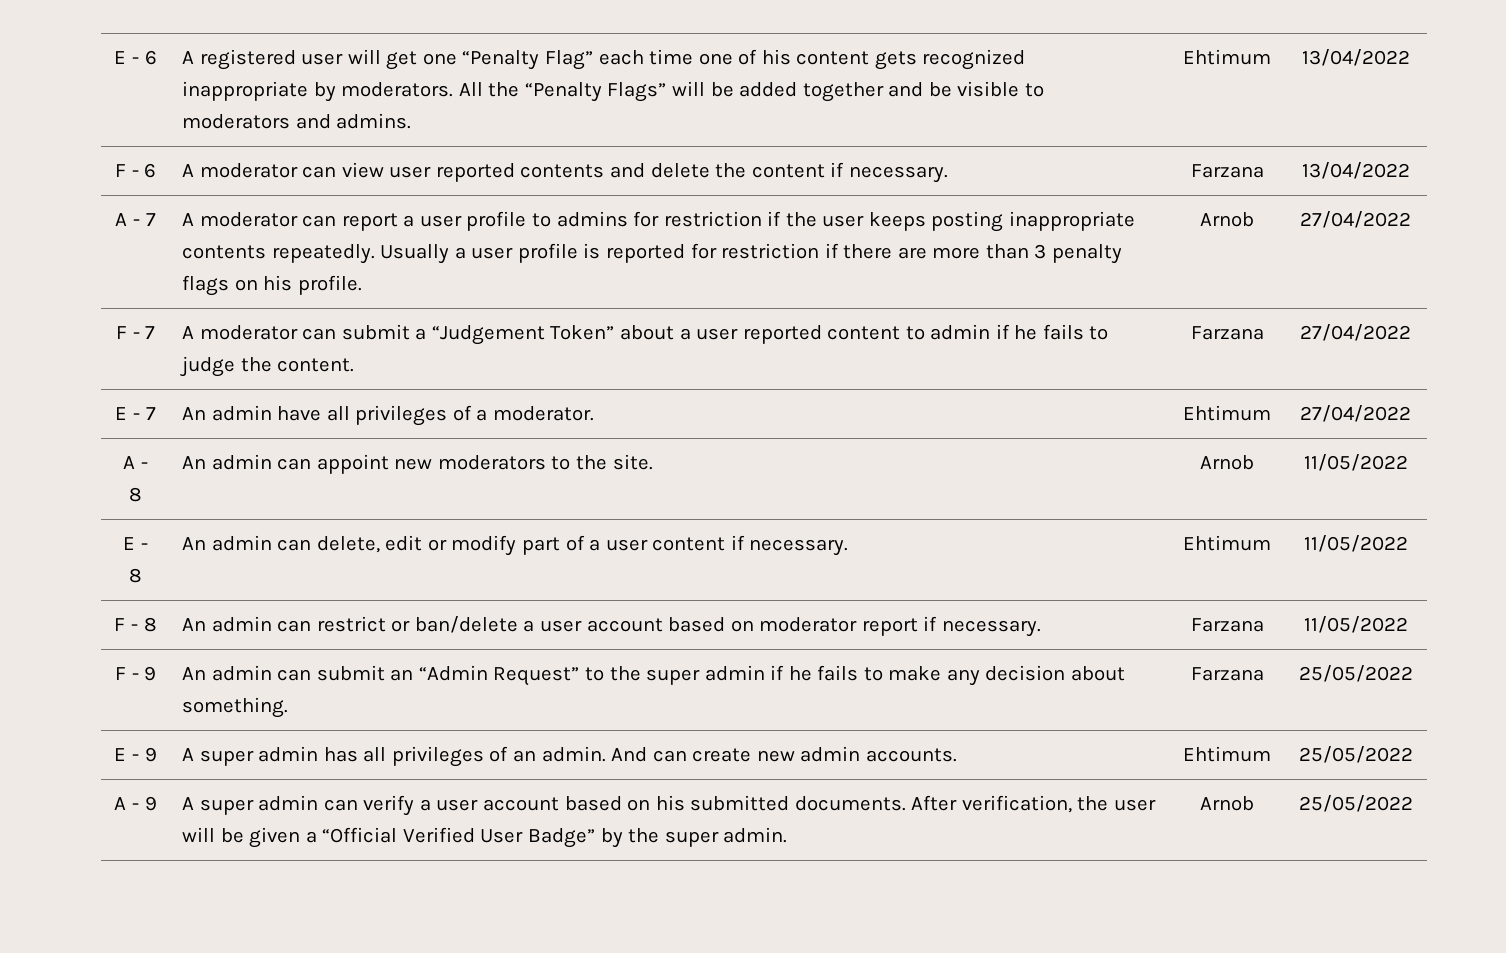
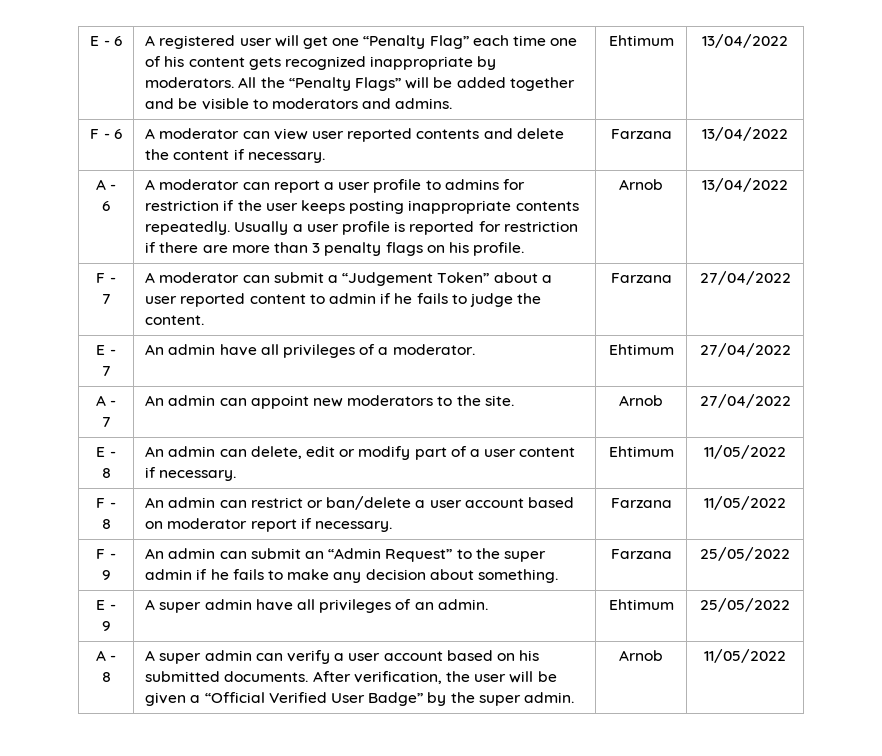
[145,213,156,226] 7 -> [102,201,110,211] 6
[1300,211,1411,228] 27/04/2022 -> [702,178,788,192] 13/04/2022
[129,487,142,502] 8 -> [101,417,111,427] 7
[1303,454,1408,471] 11/05/2022 -> [699,394,791,408] 27/04/2022
[323,747,358,762] has -> [255,599,293,611] have
[611,746,957,762] And can create new admin accounts. -> (488, 604) none
[144,796,157,811] 9 -> [101,672,111,682] 8
[1298,795,1413,812] 25/05/2022 -> [704,649,786,663] 11/05/2022

